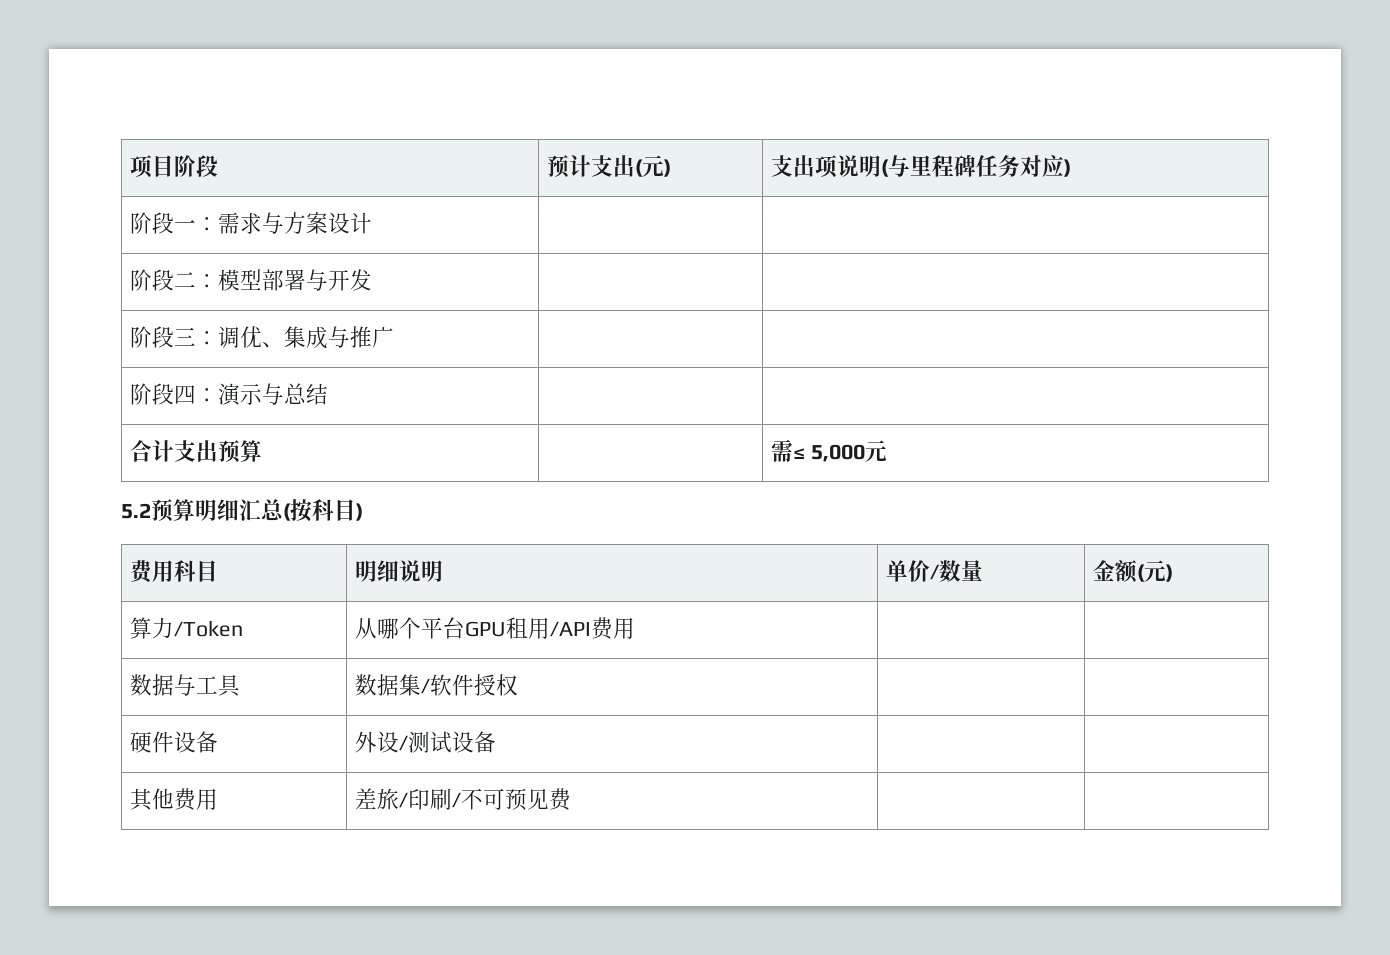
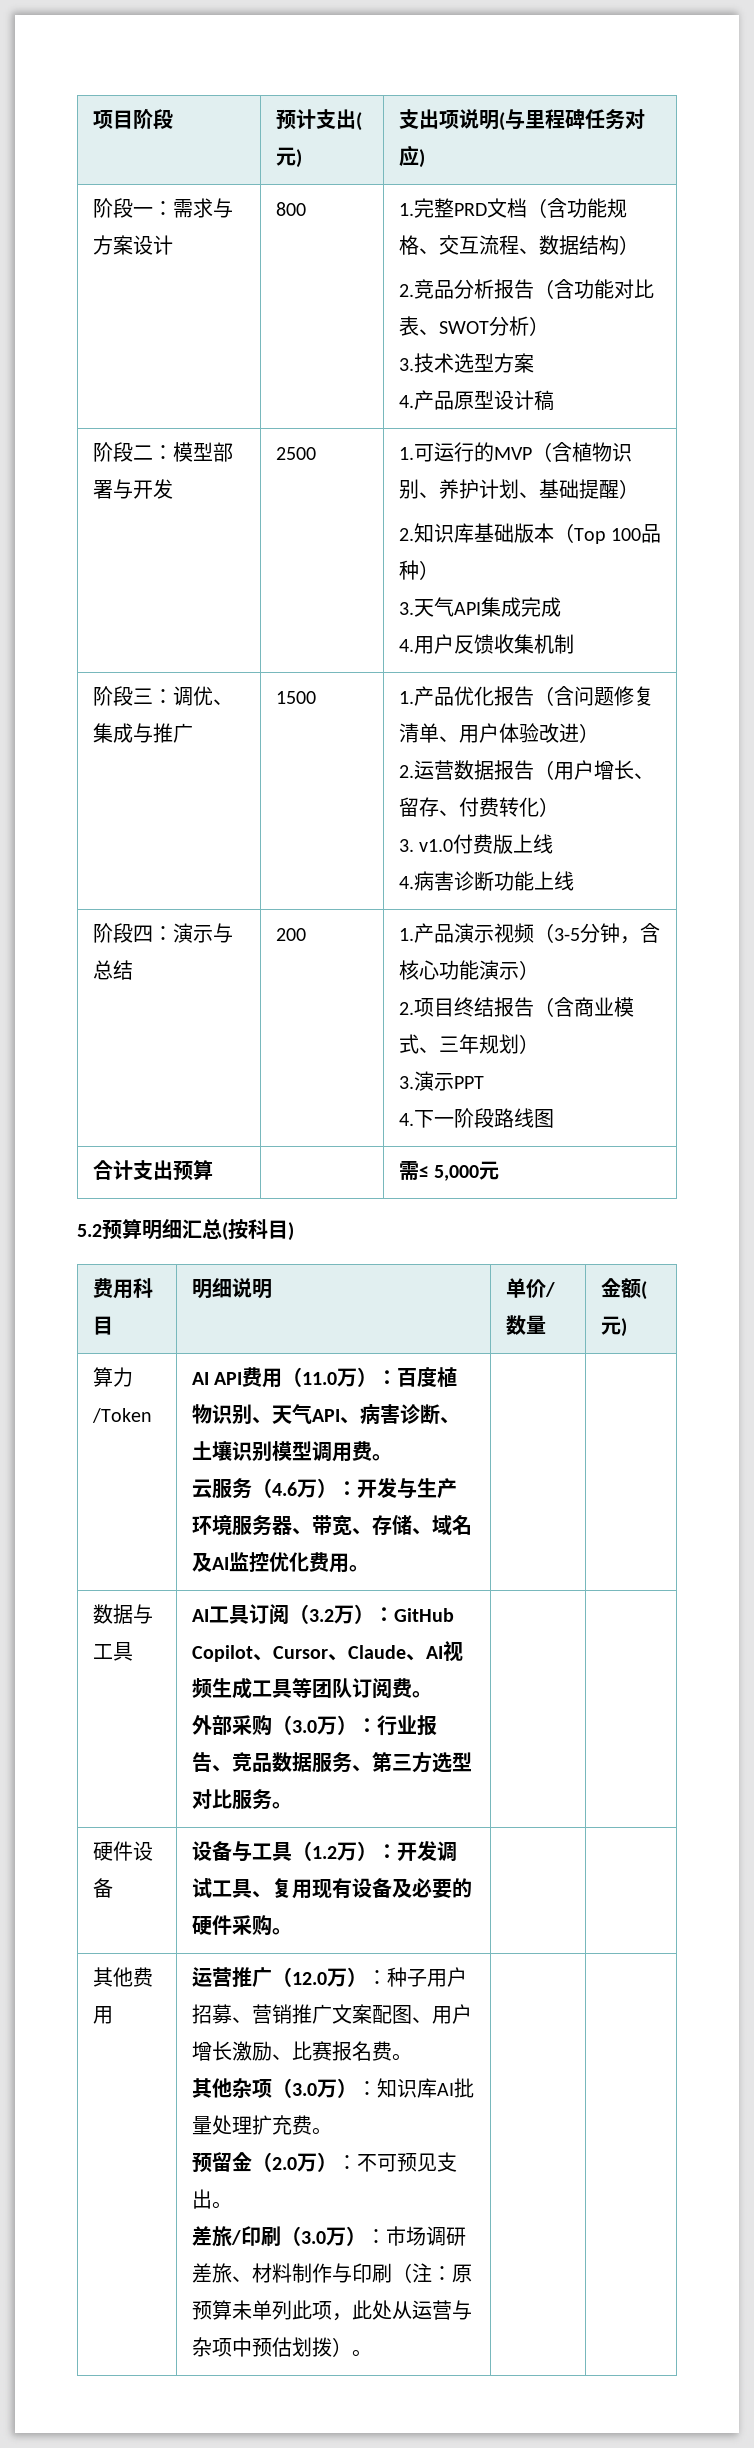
(373, 223) | -> [275,202,306,216] [398,198,627,218] [398,235,639,255] [398,279,654,299] [398,316,549,336] [398,353,534,373] [398,390,554,411] 800 | 1.完整PRD文档（含功能规格、交互流程、数据结构） // 2.竞品分析报告（含功能对比表、SWOT分析） // 3.技术选型方案 // 4.产品原型设计稿
(373, 280) | -> [275,447,316,460] [398,442,632,462] [398,479,639,499] [398,523,661,544] [398,560,439,580] [398,597,561,617] [398,634,574,654] 2500 | 1.可运行的MVP（含植物识别、养护计划、基础提醒） // 2.知识库基础版本（Top 100品种） // 3.天气API集成完成 // 4.用户反馈收集机制
(395, 337) | -> [275,691,316,704] [398,686,654,706] [398,723,599,743] [398,760,654,780] [398,797,559,817] [398,834,553,854] [398,871,574,891] 1500 | 1.产品优化报告（含问题修复清单、用户体验改进） // 2.运营数据报告（用户增长、留存、付费转化） // 3. v1.0付费版上线 // 4.病害诊断功能上线
(329, 394) | -> [275,928,306,941] [398,923,660,944] [398,960,539,980] [398,997,634,1017] [398,1034,539,1054] [398,1071,484,1091] [398,1108,554,1128] 200 | 1.产品演示视频（3-5分钟，含核心功能演示） // 2.项目终结报告（含商业模式、三年规划） // 3.演示PPT // 4.下一阶段路线图
[355,617,636,640] [130,674,242,697] [355,674,519,696] [130,731,219,753] [355,731,497,753] [130,788,219,811] [355,788,573,811] 从哪个平台GPU租用/API费用 | | // 数据与工具 | 数据集/软件授权 | | // 硬件设备 | 外设/测试设备 | | // 其他费用 | 差旅/印刷/不可预见费 -> [191,1367,457,1388] [191,1404,460,1425] [191,1441,392,1462] [191,1478,457,1499] [191,1514,472,1536] [191,1552,369,1573] [92,1604,153,1624] [92,1642,133,1661] [191,1604,454,1625] [191,1641,463,1662] [191,1677,432,1699] [191,1715,437,1736] [191,1752,472,1773] [191,1789,292,1810] [92,1841,153,1861] [92,1878,113,1898] [191,1841,457,1862] [191,1878,472,1899] [191,1915,292,1936] [92,1967,153,1987] [92,2006,113,2024] [191,1967,467,1987] [191,2004,472,2024] [191,2041,412,2061] [191,2078,474,2098] [191,2115,332,2135] [191,2152,457,2173] [191,2189,232,2209] [191,2226,466,2247] [191,2263,472,2283] [191,2300,472,2321] [191,2337,372,2357] AI API费用（11.0万）：百度植物识别、天气API、病害诊断、土壤识别模型调用费。 // 云服务（4.6万）：开发与生产环境服务器、带宽、存储、域名及AI监控优化费用。 | | // 数据与工具 | AI工具订阅（3.2万）：GitHub Copilot、Cursor、Claude、AI视频生成工具等团队订阅费。 // 外部采购（3.0万）：行业报告、竞品数据服务、第三方选型对比服务。 | | // 硬件设备 | 设备与工具（1.2万）：开发调试工具、复用现有设备及必要的硬件采购。 | | // 其他费用 | 运营推广（12.0万）：种子用户招募、营销推广文案配图、用户增长激励、比赛报名费。 // 其他杂项（3.0万）：知识库AI批量处理扩充费。 // 预留金（2.0万）：不可预见支出。 // 差旅/印刷（3.0万）：市场调研差旅、材料制作与印刷（注：原预算未单列此项，此处从运营与杂项中预估划拨）。

